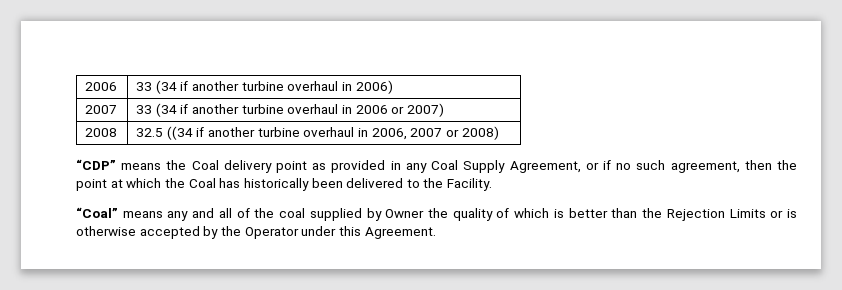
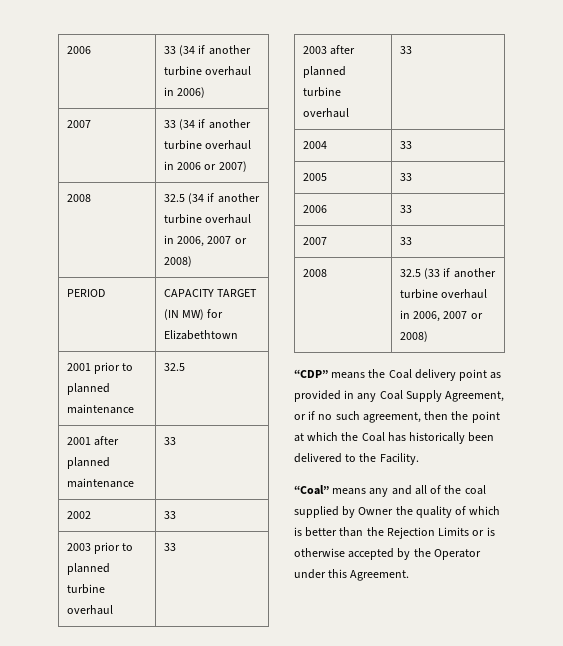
[166,126,193,140] ((34 -> [188,193,260,204] [163,214,252,224] [163,235,247,247] [163,256,192,267] [66,289,105,297] [163,289,258,297] [163,309,224,320] [163,330,238,340] [66,362,134,374] [66,383,110,395] [66,404,134,414] [163,363,185,371] [66,436,120,446] [66,457,110,469] [66,478,134,488] [163,437,176,445] [66,511,91,519] [163,511,176,519] [66,542,134,554] [66,563,110,575] [66,584,105,594] [66,605,113,615] [163,543,176,551] [302,45,356,55] [302,66,346,78] [302,87,341,97] [302,108,349,118] [399,46,412,54] [302,141,327,149] [399,141,412,149] [302,173,327,181] [399,173,412,181] [302,205,327,213] [399,205,412,213] [302,237,327,245] [399,237,412,245] [302,269,327,277] [399,268,441,279] (34 if another turbine overhaul in 2006, 2007 or 2008) // PERIOD | CAPACITY TARGET (IN MW) for Elizabethtown // 2001 prior to planned maintenance | 32.5 // 2001 after planned maintenance | 33 // 2002 | 33 // 2003 prior to planned turbine overhaul | 33 // 2003 after planned turbine overhaul | 33 // 2004 | 33 // 2005 | 33 // 2006 | 33 // 2007 | 33 // 2008 | 32.5 (33

